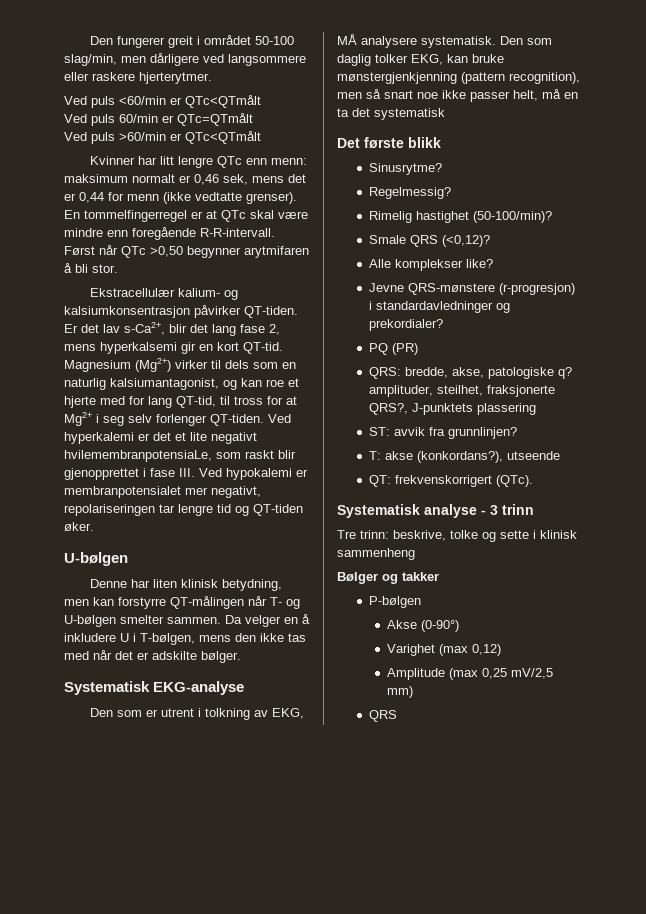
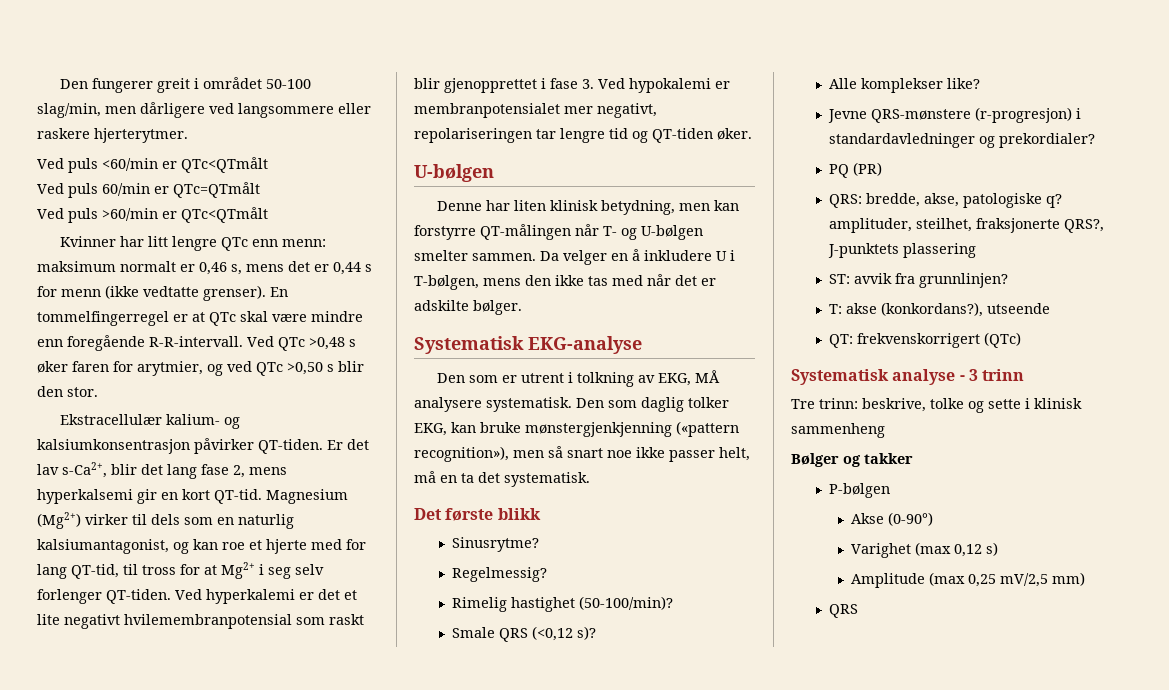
[223,174,248,185] sek, -> [231,264,242,275] s,
(104, 197) none -> [365,264,372,272] s
[64,245,309,258] [64,263,88,273] Først når QTc >0,50 begynner arytmifaren å bli -> [247,336,356,351] [37,361,364,376] [37,386,63,397] Ved QTc >0,48 s øker faren for arytmier, og ved QTc >0,50 s blir den
[64,450,212,462] hvilemembranpotensiaLe, -> [124,614,292,629] hvilemembranpotensial
[179,468,195,477] III. -> [582,79,594,89] 3.
[461,72,580,84] (pattern recognition), -> [676,421,739,437] [414,446,509,462] («pattern recognition»),
[374,108,445,120] systematisk -> [504,472,590,487] systematisk.
[442,235,491,247] (<0,12)? -> [531,626,596,641] (<0,12 s)?
[496,475,534,487] (QTc). -> [983,332,1021,348] (QTc)
[471,644,501,656] 0,12) -> [953,542,998,557] 0,12 s)

